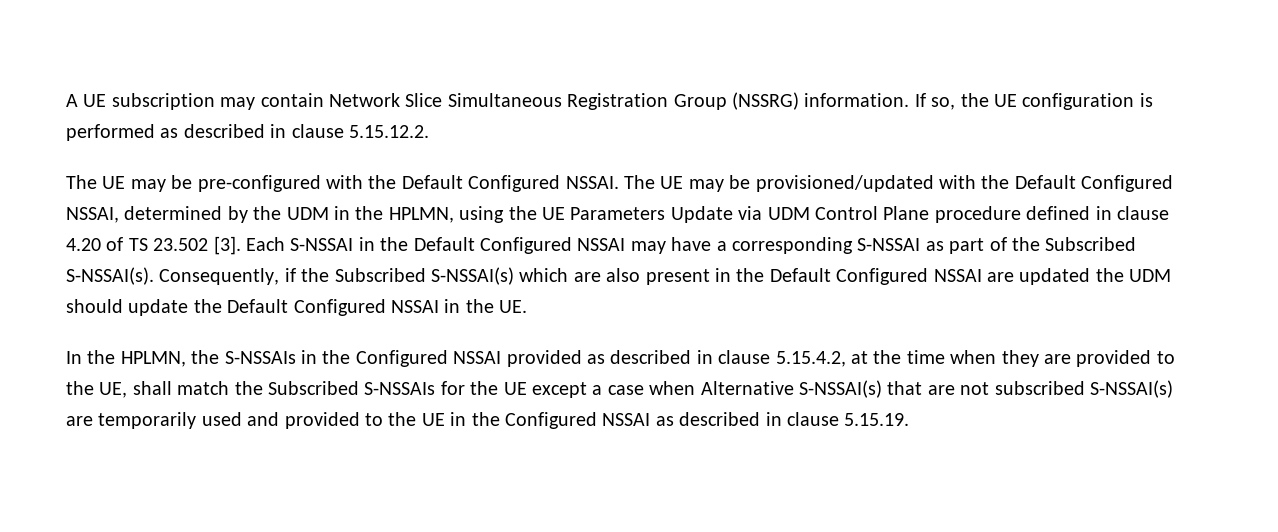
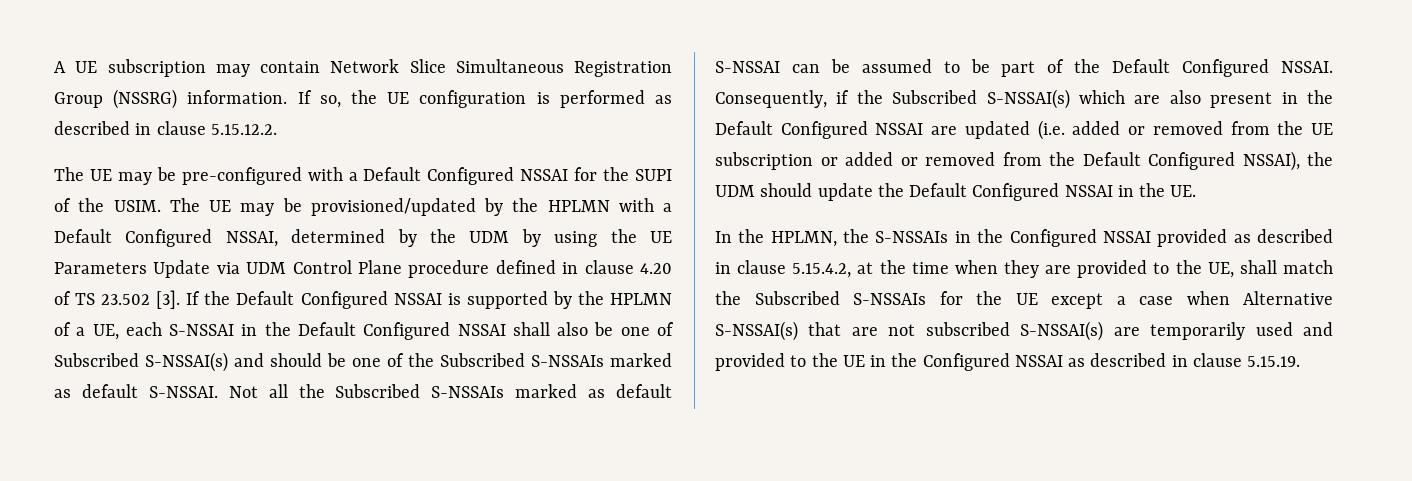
[368,175,619,192] the Default Configured NSSAI. -> [348,167,672,185] [54,198,161,212] a Default Configured NSSAI for the SUPI of the USIM.
[938,175,1010,189] with the -> [484,198,672,216] by the HPLMN with a
[334,206,454,223] in the HPLMN, -> [521,229,541,247] by
[246,237,285,251] Each -> [186,291,672,309] [54,322,162,340] If the Default Configured NSSAI is supported by the HPLMN of a UE, each
[630,237,1137,254] [66,267,154,285] may have a corresponding S-NSSAI as part of the Subscribed S-NSSAI(s). -> [512,322,675,336] [54,352,672,372] [54,384,672,398] [715,59,1333,77] shall also be one of Subscribed S-NSSAI(s) and should be one of the Subscribed S-NSSAIs marked as default S-NSSAI. Not all the Subscribed S-NSSAIs marked as default S-NSSAI can be assumed to be part of the Default Configured NSSAI.
(1091, 276) none -> [1037,120,1333,140] [715,151,1300,171] (i.e. added or removed from the UE subscription or added or removed from the Default Configured NSSAI),

